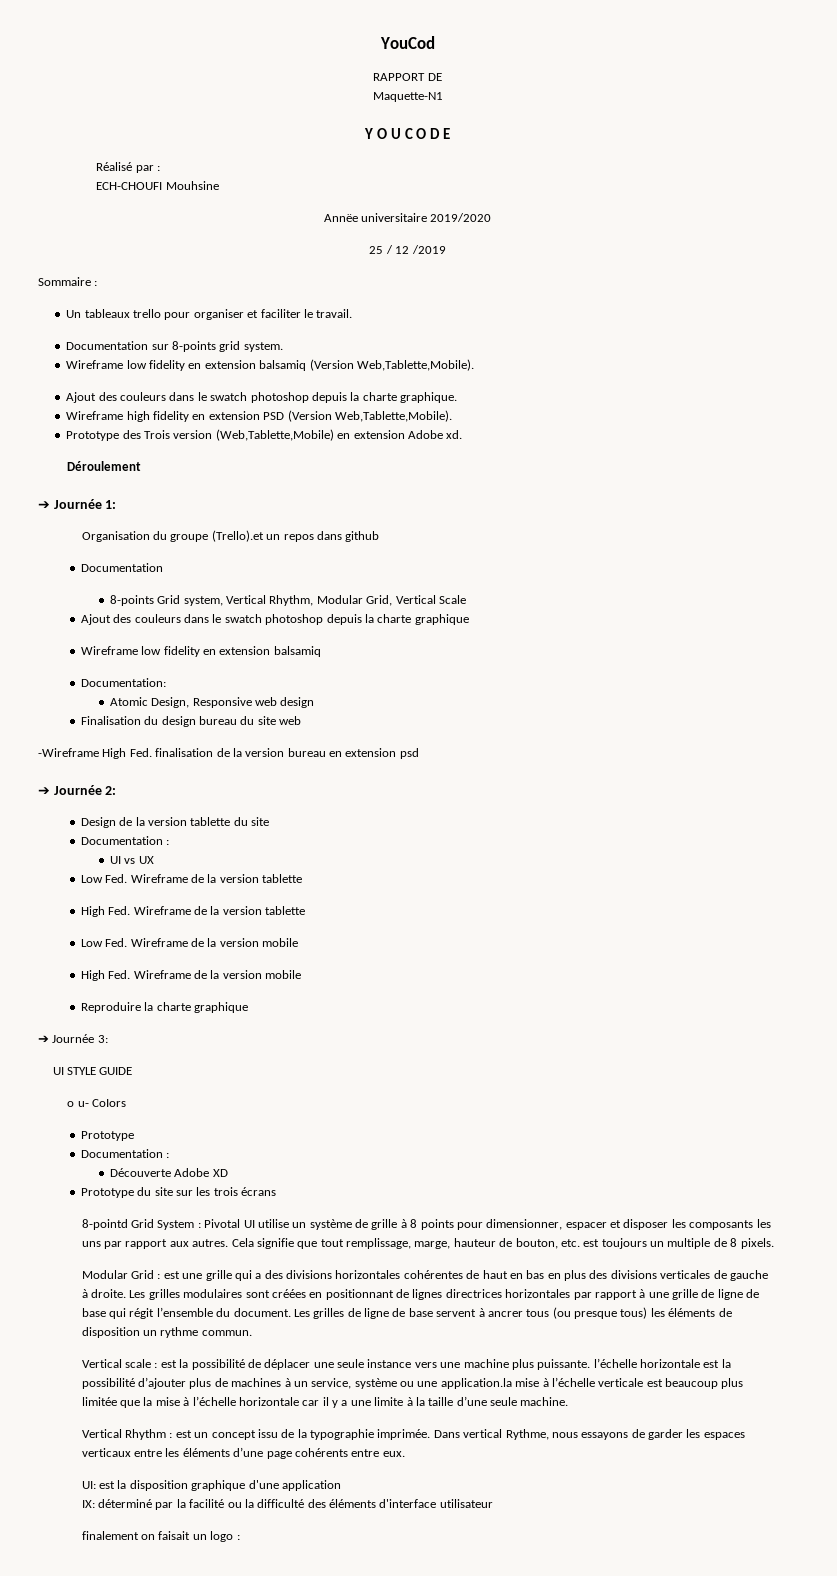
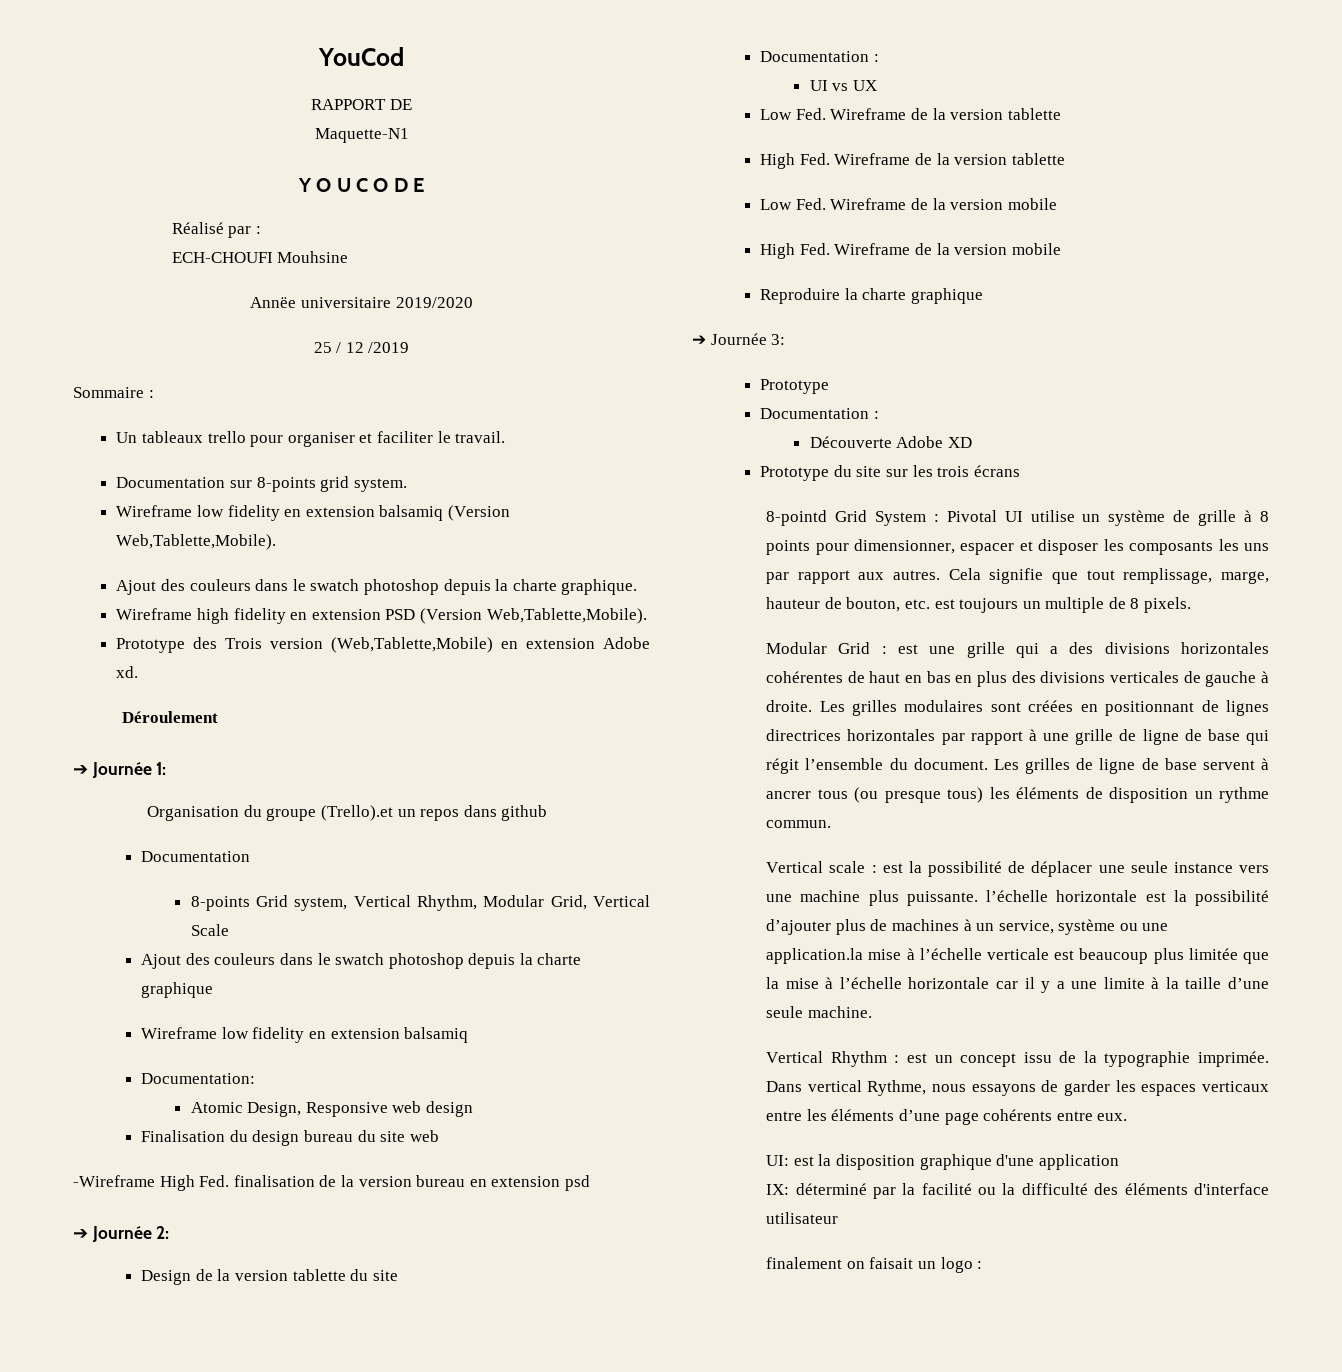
[52,1067,133,1075] [67,1099,126,1107] // UI STYLE GUIDE // o u- CoIors -> (786, 339) none

